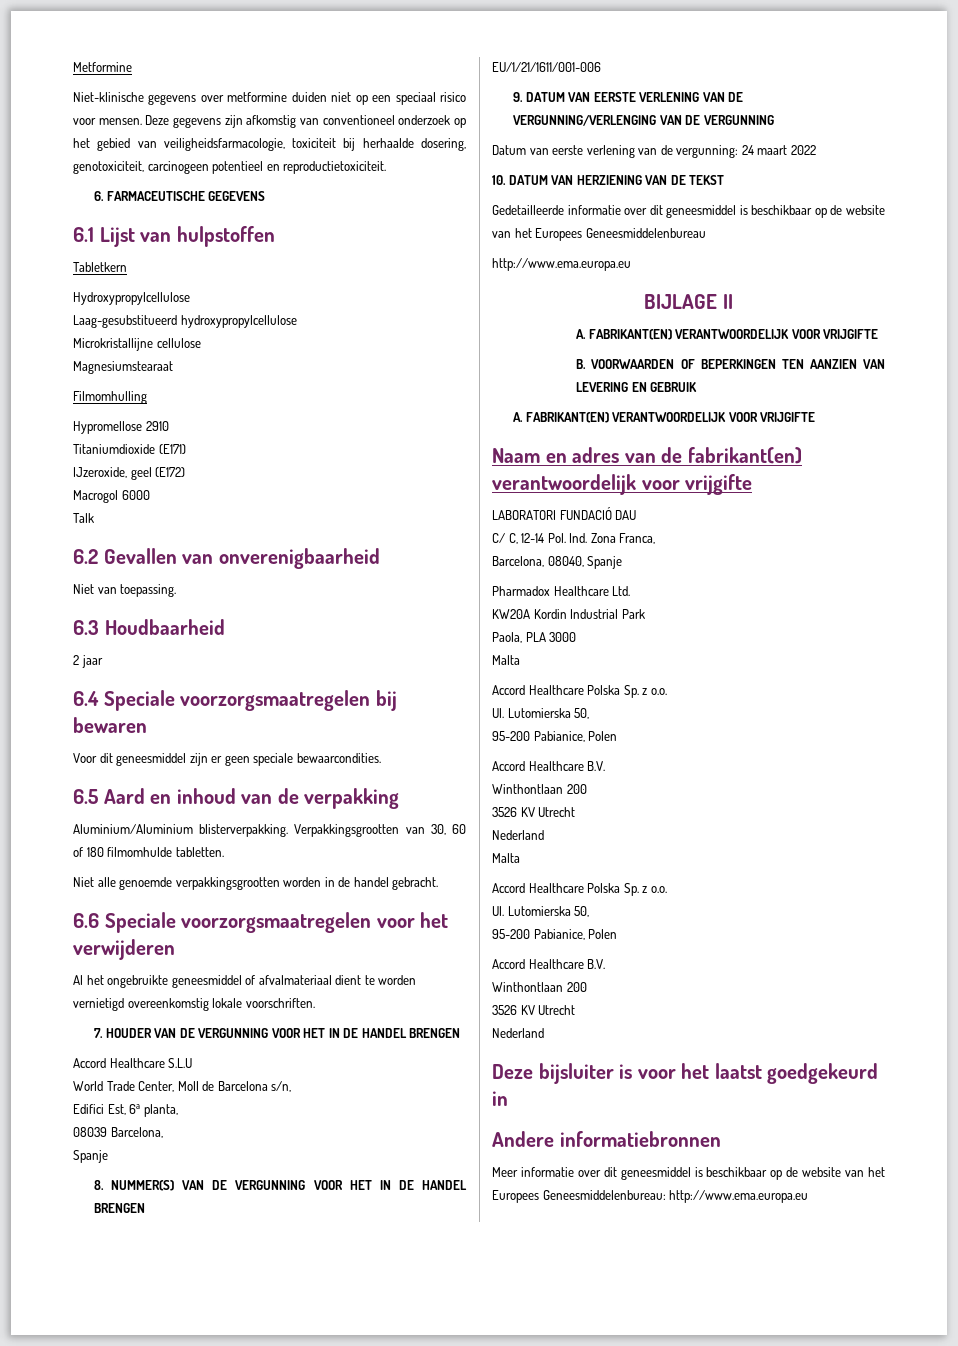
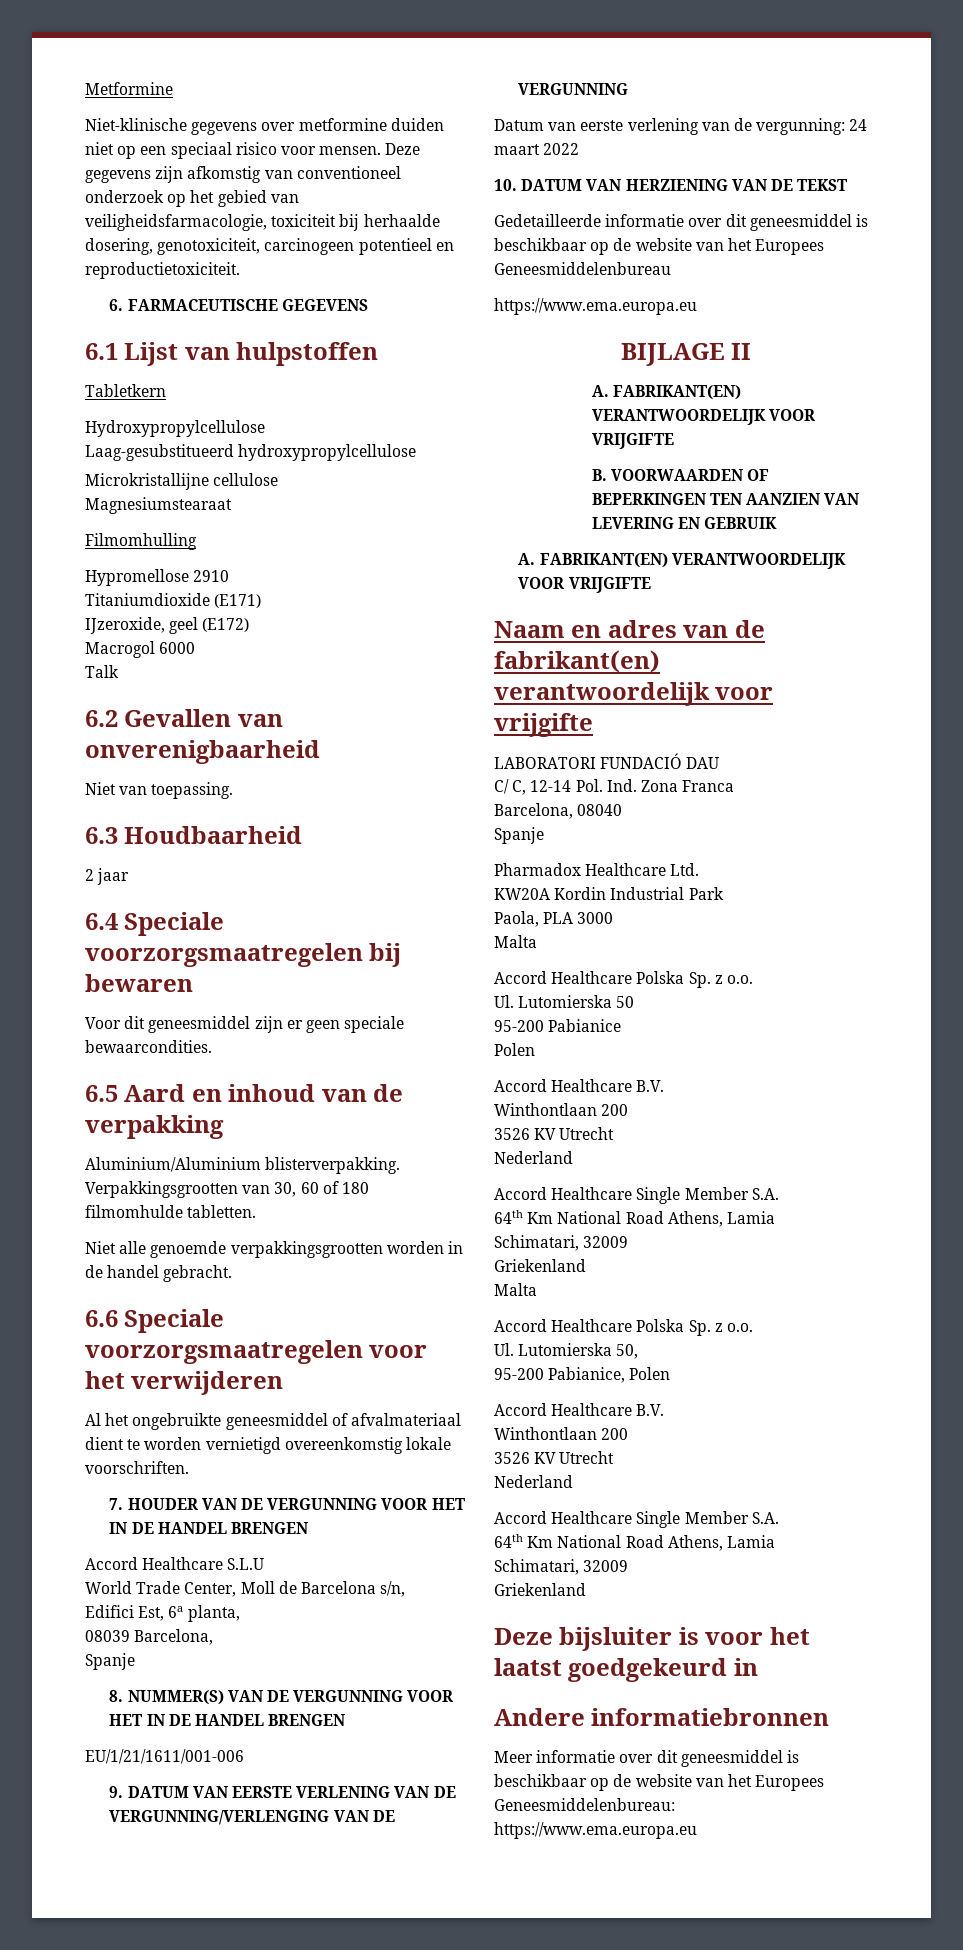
[492,258,631,271] http://www.ema.europa.eu -> [494,298,697,315] https://www.ema.europa.eu
[619,533,656,544] [492,556,584,567] Franca, // Barcelona, 08040, -> [682,780,735,792] [494,803,623,819] Franca // Barcelona, 08040 //
(667, 691) none -> [494,995,635,1008] [494,1019,622,1032] [494,1043,535,1056] [494,1079,665,1092] [494,1103,629,1116] [494,1127,615,1140] [494,1151,573,1164] [494,1187,779,1204] [494,1210,775,1227] [494,1235,629,1251] [494,1259,586,1272] [494,1283,537,1296] [494,1319,753,1336] // Ul. Lutomierska 50 // 95-200 Pabianice // Polen // Accord Healthcare B.V. // Winthontlaan 200 // 3526 KV Utrecht // Nederland // Accord Healthcare Single Member S.A. // 64th Km National Road Athens, Lamia // Schimatari, 32009 // Griekenland // Malta // Accord Healthcare Polska Sp. z o.o.
[492,853,520,863] [492,883,667,896] [492,906,590,917] [492,929,618,940] [492,959,606,969] [492,982,587,992] [492,1005,576,1015] [492,1028,544,1038] // Malta // Accord Healthcare Polska Sp. z o.o. // Ul. Lutomierska 50, // 95-200 Pabianice, Polen // Accord Healthcare B.V. // Winthontlaan 200 // 3526 KV Utrecht // Nederland -> [494,1511,779,1528] [494,1534,775,1551] [494,1559,629,1575] [494,1583,586,1596] // Accord Healthcare Single Member S.A. // 64th Km National Road Athens, Lamia // Schimatari, 32009 // Griekenland
[669,1190,809,1203] http://www.ema.europa.eu -> [494,1822,697,1839] https://www.ema.europa.eu

